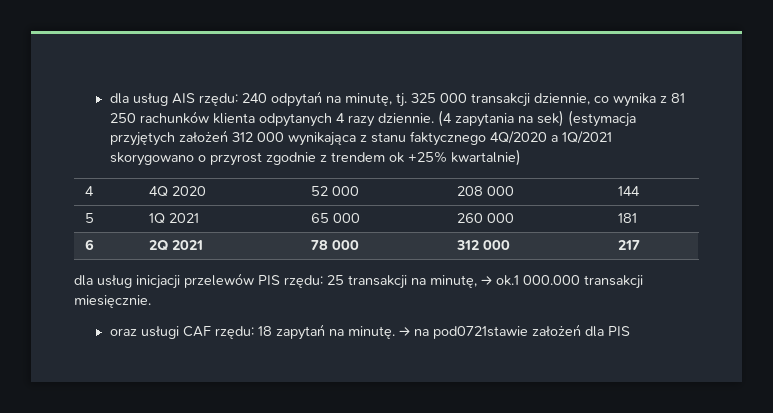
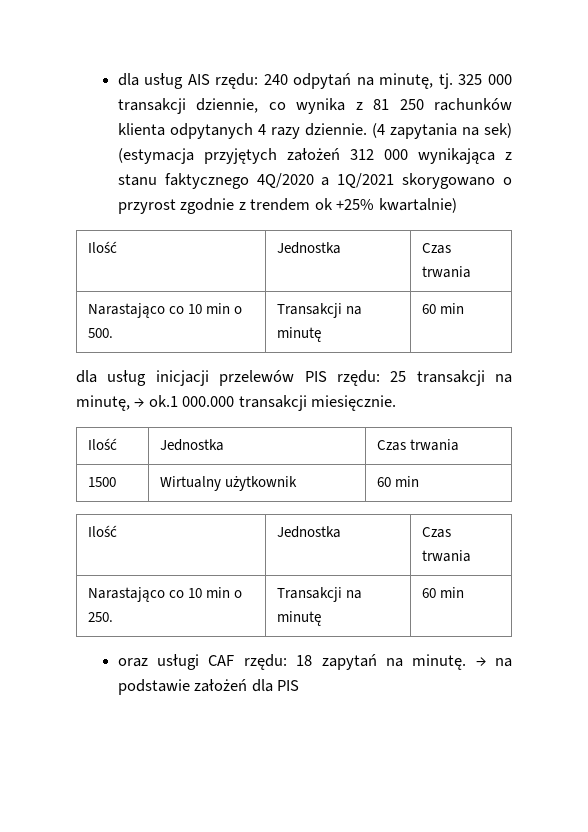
[85,186,95,196] [149,186,207,197] [311,186,360,196] [457,186,515,196] [618,186,641,196] [85,213,95,223] [149,213,200,224] [311,213,361,223] [457,213,515,223] [618,213,638,223] [85,239,95,250] [149,240,204,251] [311,240,360,250] [456,240,511,250] [618,240,641,250] 4 | 4Q 2020 | 52 000 | 208 000 | 144 // 5 | 1Q 2021 | 65 000 | 260 000 | 181 // 6 | 2Q 2021 | 78 000 | 312 000 | 217 -> [88,241,118,253] [277,242,342,254] [422,243,452,254] [422,266,472,278] [88,303,243,318] [88,328,114,338] [277,303,363,318] [277,327,322,342] [422,303,465,314] Ilość | Jednostka | Czas trwania // Narastająco co 10 min o 500. | Transakcji na minutę | 60 min
(151, 301) none -> [88,438,118,450] [160,439,225,451] [377,439,460,451] [88,477,117,487] [160,476,298,491] [377,476,420,487] [88,525,118,537] [277,526,342,538] [422,527,452,538] [422,550,472,562] [88,587,243,602] [88,612,114,622] [277,587,363,602] [277,611,322,626] [422,587,465,598] // Ilość | Jednostka | Czas trwania // 1500 | Wirtualny użytkownik | 60 min // Ilość | Jednostka | Czas trwania // Narastająco co 10 min o 250. | Transakcji na minutę | 60 min
[432,326,528,339] pod0721stawie -> [117,679,190,695] podstawie

